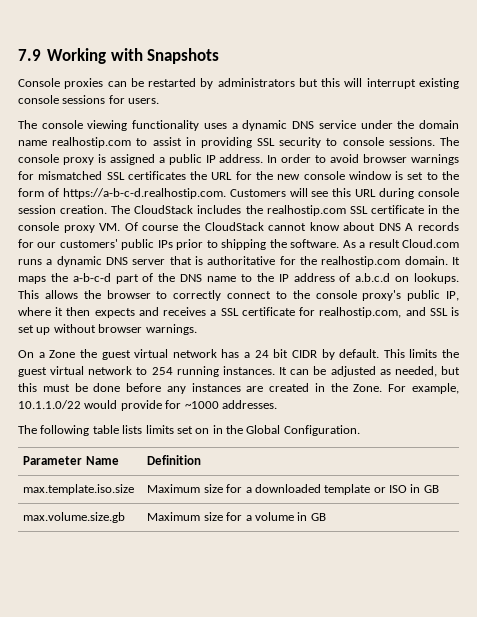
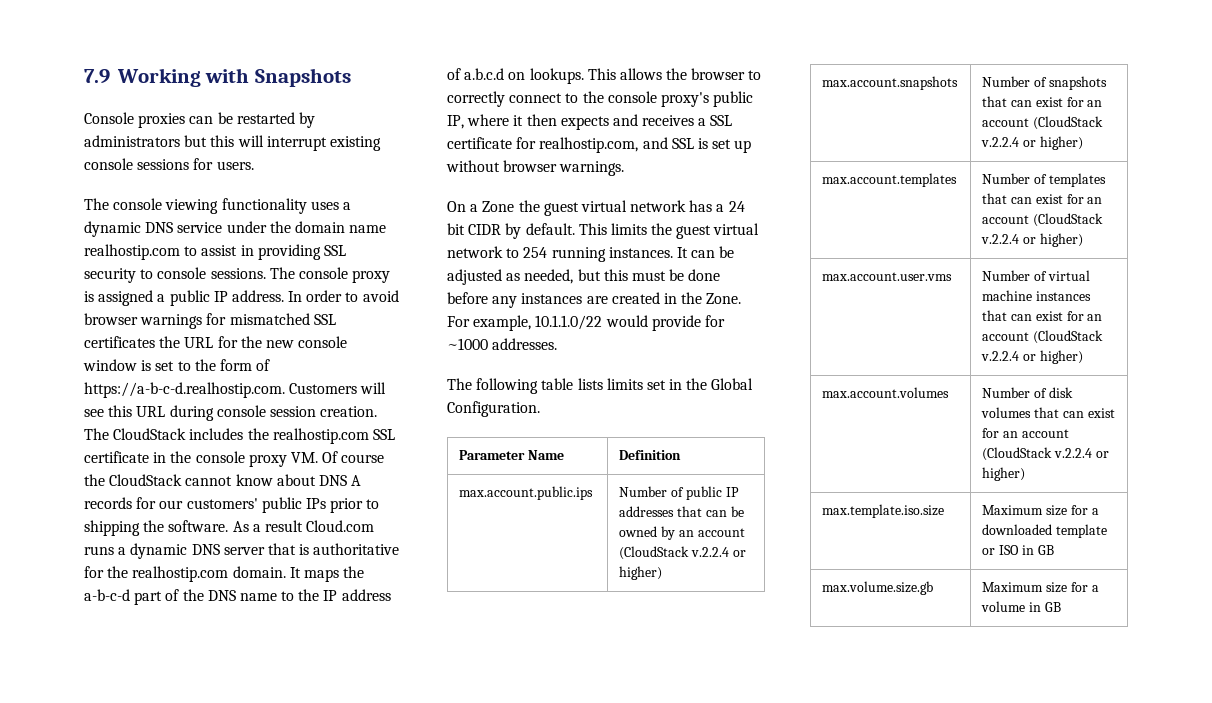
[195,428,210,434] on -> (666, 385) none
(202, 460) none -> [459,486,594,500] [619,486,739,500] [619,506,744,517] [619,526,745,540] [619,546,746,560] [619,566,663,580] [822,76,959,90] [982,76,1107,90] [982,96,1103,107] [982,116,1103,130] [981,136,1083,150] [822,173,958,187] [982,173,1106,187] [982,193,1103,204] [982,213,1103,227] [981,233,1083,247] [822,272,953,281] [982,270,1090,281] [982,290,1091,301] [982,310,1103,321] [982,330,1103,344] [981,350,1083,364] [822,387,950,398] [982,387,1073,398] [981,407,1115,418] [982,428,1069,438] [982,447,1109,461] [982,467,1026,481] // max.account.public.ips | Number of public IP addresses that can be owned by an account (CloudStack v.2.2.4 or higher) // max.account.snapshots | Number of snapshots that can exist for an account (CloudStack v.2.2.4 or higher) // max.account.templates | Number of templates that can exist for an account (CloudStack v.2.2.4 or higher) // max.account.user.vms | Number of virtual machine instances that can exist for an account (CloudStack v.2.2.4 or higher) // max.account.volumes | Number of disk volumes that can exist for an account (CloudStack v.2.2.4 or higher)

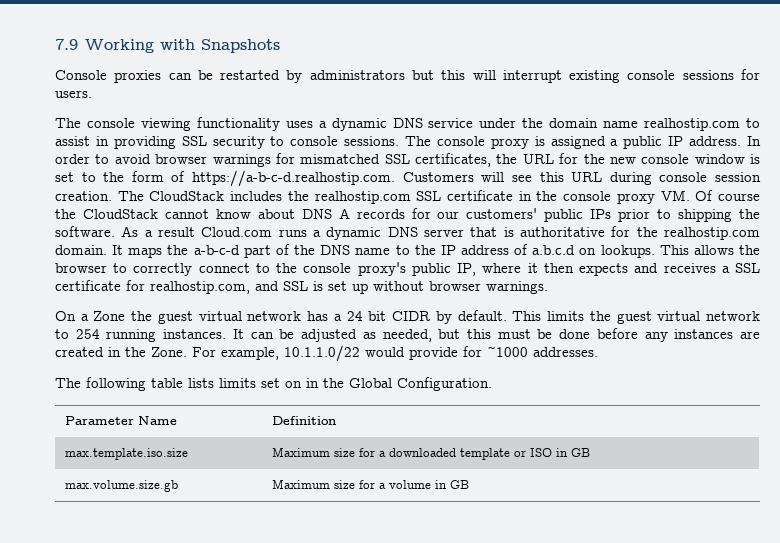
[84,336,155,348] certificates -> [415,153,491,167] certificates,
(666, 385) none -> [285,381,302,388] on
[459,486,594,500] [619,486,739,500] [619,506,744,517] [619,526,745,540] [619,546,746,560] [619,566,663,580] [822,76,959,90] [982,76,1107,90] [982,96,1103,107] [982,116,1103,130] [981,136,1083,150] [822,173,958,187] [982,173,1106,187] [982,193,1103,204] [982,213,1103,227] [981,233,1083,247] [822,272,953,281] [982,270,1090,281] [982,290,1091,301] [982,310,1103,321] [982,330,1103,344] [981,350,1083,364] [822,387,950,398] [982,387,1073,398] [981,407,1115,418] [982,428,1069,438] [982,447,1109,461] [982,467,1026,481] // max.account.public.ips | Number of public IP addresses that can be owned by an account (CloudStack v.2.2.4 or higher) // max.account.snapshots | Number of snapshots that can exist for an account (CloudStack v.2.2.4 or higher) // max.account.templates | Number of templates that can exist for an account (CloudStack v.2.2.4 or higher) // max.account.user.vms | Number of virtual machine instances that can exist for an account (CloudStack v.2.2.4 or higher) // max.account.volumes | Number of disk volumes that can exist for an account (CloudStack v.2.2.4 or higher) -> (336, 420) none

